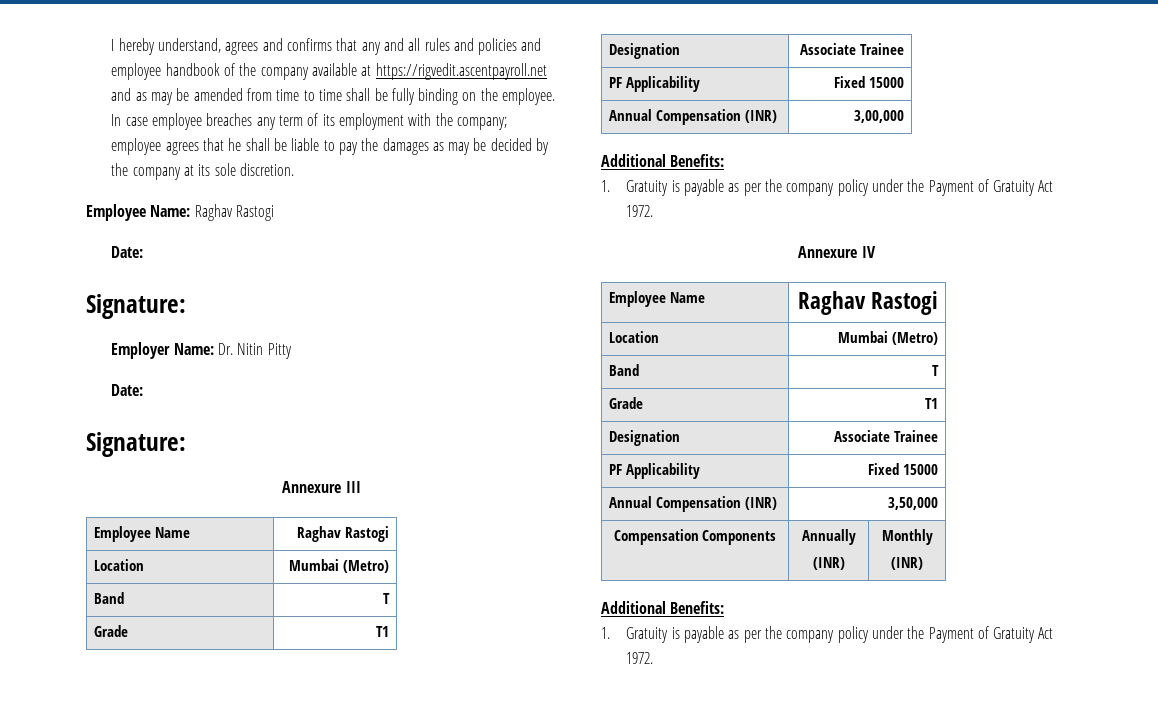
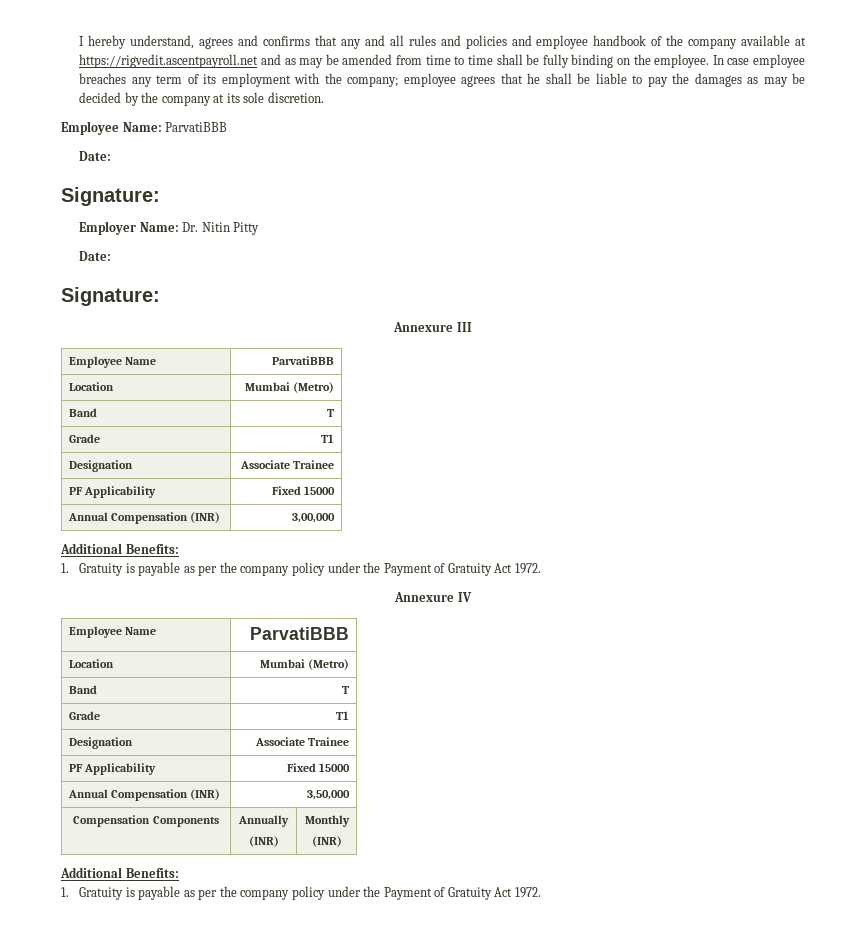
[194,204,274,221] Raghav Rastogi -> [165,122,228,132] ParvatiBBB
[296,526,389,542] Raghav Rastogi -> [272,356,335,365] ParvatiBBB
[797,291,938,315] Raghav Rastogi -> [250,627,350,640] ParvatiBBB

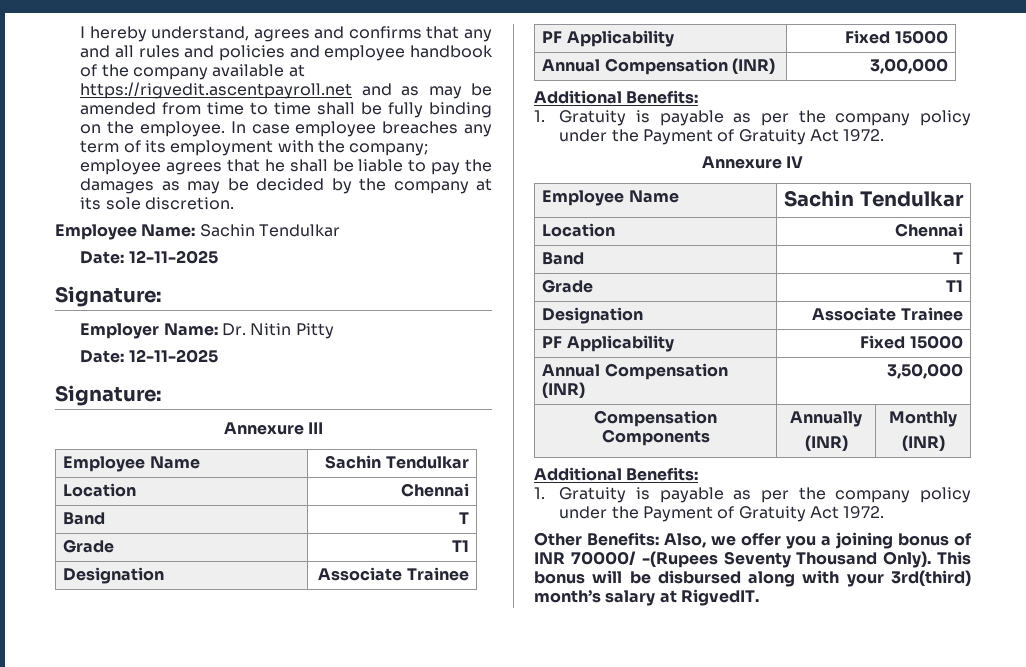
[165,122,228,132] [79,151,112,161] ParvatiBBB // Date: -> [199,224,340,237] [80,250,218,264] Sachin Tendulkar // Date: 12-11-2025
(112, 256) none -> [128,349,218,363] 12-11-2025
[272,356,335,365] [68,382,114,391] [245,382,335,393] ParvatiBBB // Location | Mumbai (Metro) -> [325,455,469,469] [63,483,137,497] [400,483,469,497] Sachin Tendulkar // Location | Chennai
[250,627,350,640] [68,659,114,668] [260,659,350,670] ParvatiBBB // Location | Mumbai (Metro) -> [784,190,964,207] [542,223,616,237] [894,223,963,237] Sachin Tendulkar // Location | Chennai
(541, 892) none -> [534,532,972,549] [534,551,971,568] [534,570,971,587] [534,589,759,606] // Other Benefits: Also, we offer you a joining bonus of INR 70000/ -(Rupees Seventy Thousand Only). This bonus will be disbursed along with your 3rd(third) month’s salary at RigvedIT.

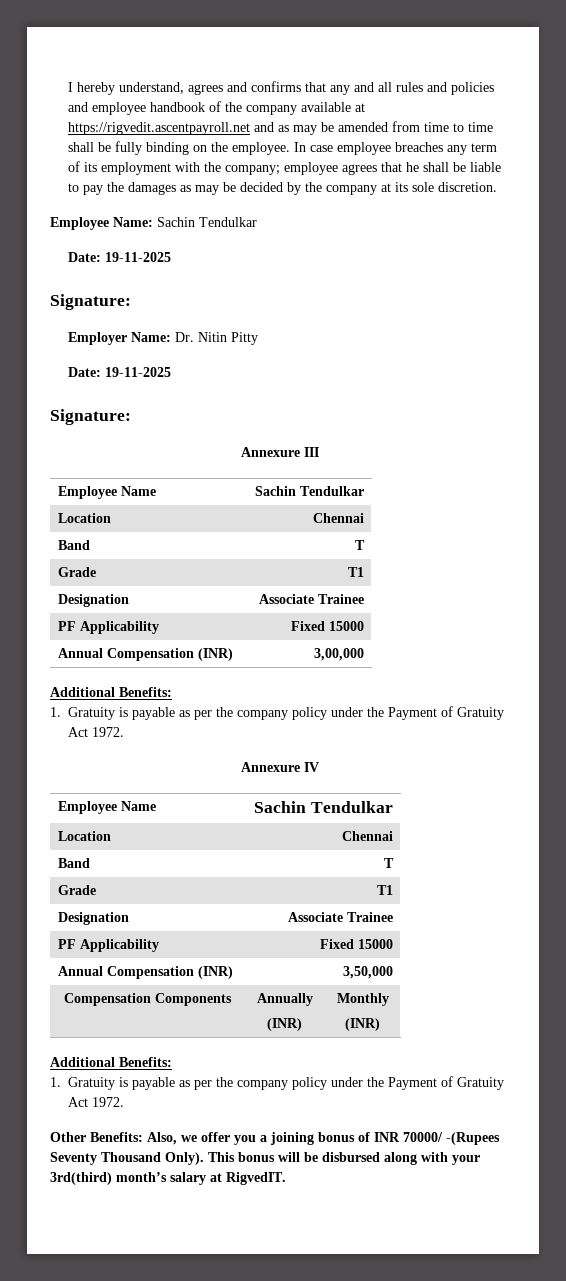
[128,250,218,264] 12-11-2025 -> [104,252,171,262] 19-11-2025
[128,349,218,363] 12-11-2025 -> [104,367,171,377] 19-11-2025

